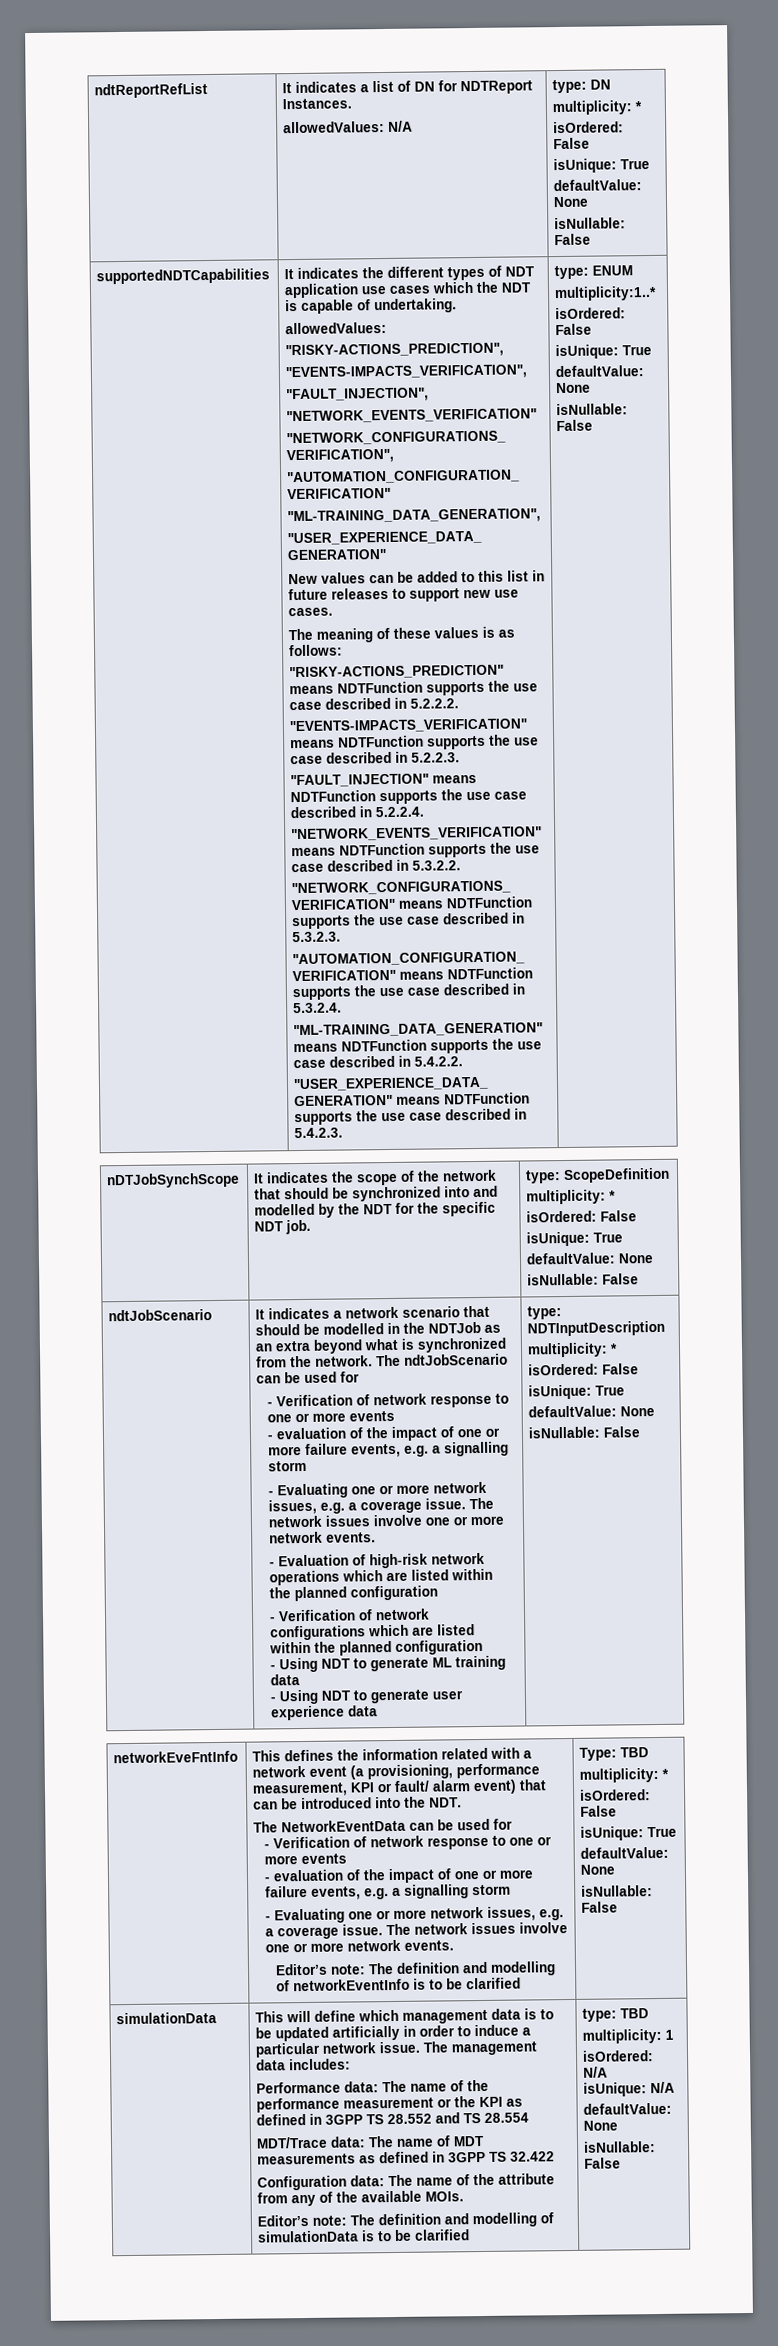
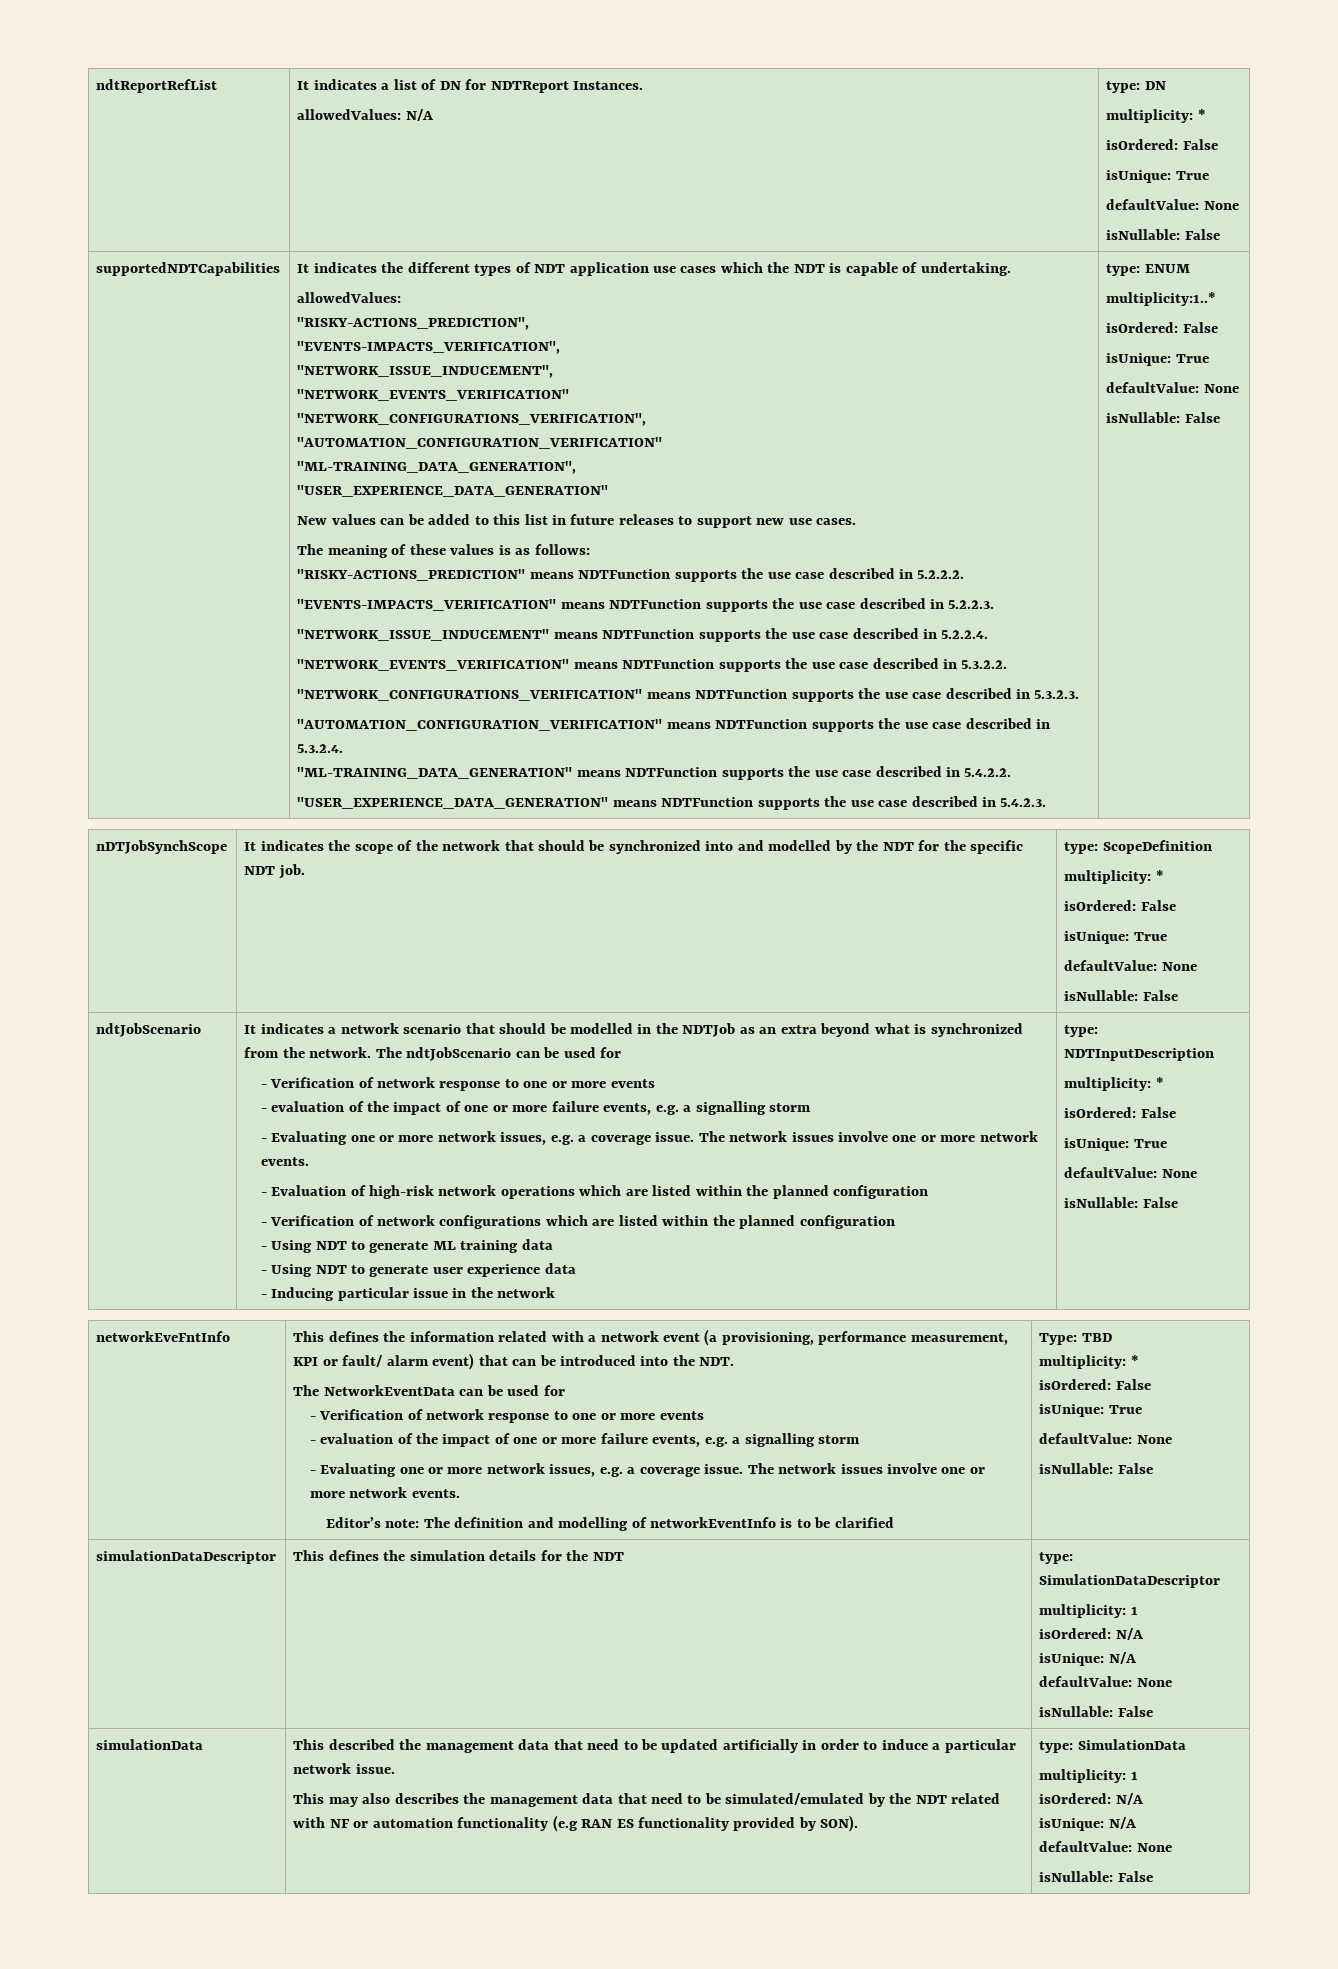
[286,387,430,403] "FAULT_INJECTION", -> [297,365,554,378] "NETWORK_ISSUE_INDUCEMENT",
[290,773,430,788] "FAULT_INJECTION" -> [297,629,550,641] "NETWORK_ISSUE_INDUCEMENT"
(378, 1711) none -> [260,1287,556,1301] // - Inducing particular issue in the network
[116,2011,218,2025] [255,2008,555,2024] [255,2024,532,2042] [255,2041,539,2058] [256,2058,352,2071] [256,2079,490,2094] [256,2096,524,2113] [256,2112,530,2126] [256,2135,486,2149] [257,2151,556,2165] [257,2173,556,2191] [257,2190,465,2207] [257,2212,555,2228] [258,2229,471,2243] [582,2008,650,2022] simulationData | This will define which management data is to be updated artificially in order to induce a particular network issue. The management data includes: // Performance data: The name of the performance measurement or the KPI as defined in 3GPP TS 28.552 and TS 28.554 // MDT/Trace data: The name of MDT measurements as defined in 3GPP TS 32.422 // Configuration data: The name of the attribute from any of the available MOIs. // Editor’s note: The definition and modelling of simulationData is to be clarified | type: TBD -> [96,1550,277,1564] [293,1550,624,1561] [1039,1552,1074,1564] [1039,1574,1221,1588] simulationDataDescriptor | This defines the simulation details for the NDT | type: SimulationDataDescriptor
(622, 2163) none -> [96,1739,204,1750] [293,1739,1016,1753] [293,1763,395,1774] [293,1793,1001,1807] [293,1815,859,1832] [1039,1739,1186,1753] [1039,1769,1138,1783] [1039,1793,1143,1805] [1039,1817,1136,1831] [1039,1841,1172,1852] [1039,1871,1153,1882] // simulationData | This described the management data that need to be updated artificially in order to induce a particular network issue. // This may also describes the management data that need to be simulated/emulated by the NDT related with NF or automation functionality (e.g RAN ES functionality provided by SON). | type: SimulationData // multiplicity: 1 // isOrdered: N/A // isUnique: N/A // defaultValue: None // isNullable: False

